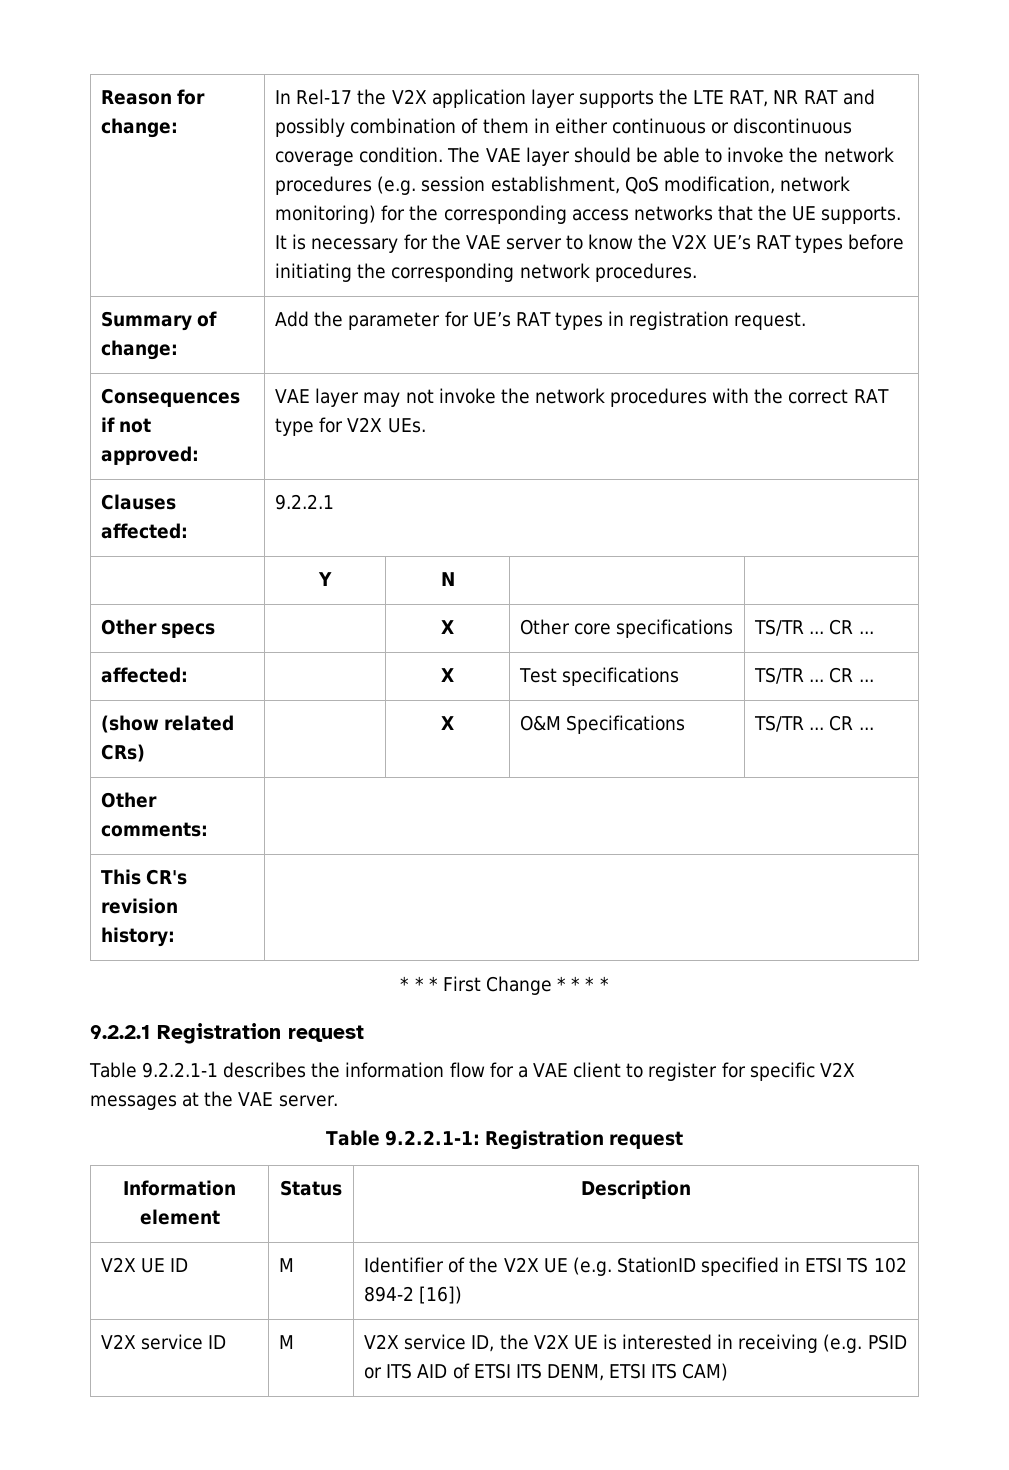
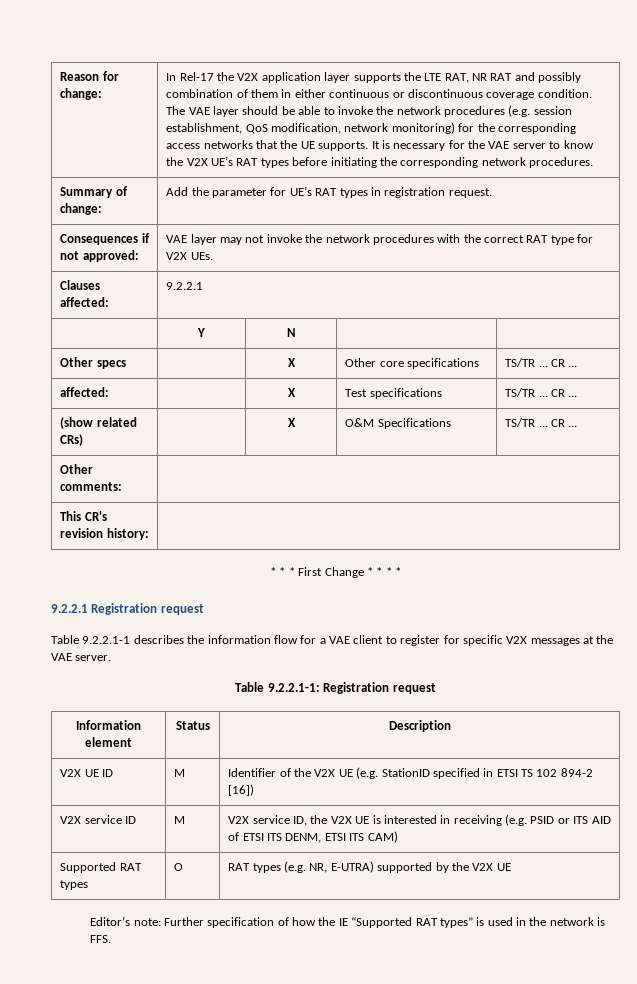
(729, 1372) none -> [60,862,142,873] [60,880,89,890] [174,863,184,871] [228,861,511,873] [90,916,606,928] [90,935,112,943] // Supported RAT types | O | RAT types (e.g. NR, E-UTRA) supported by the V2X UE // Editor’s note: Further specification of how the IE “Supported RAT types” is used in the network is FFS.

